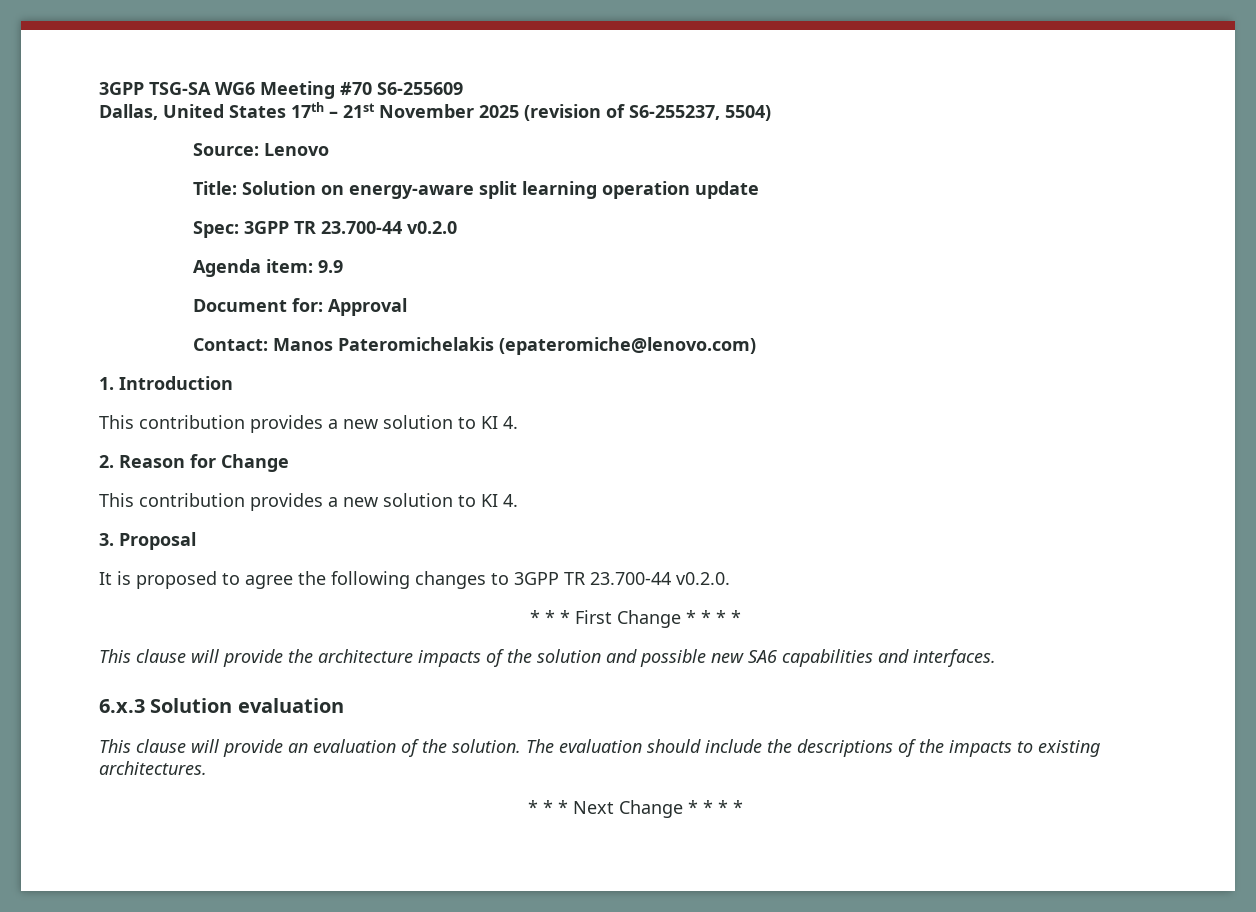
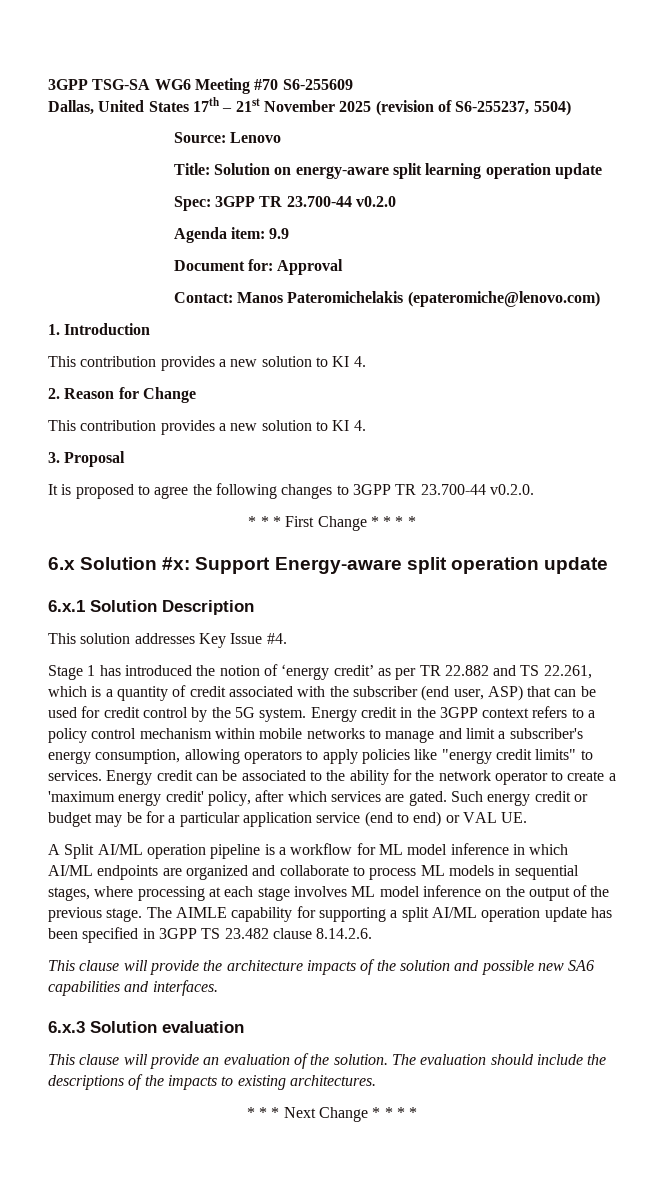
(741, 617) none -> [48,557,608,574] [48,600,254,615] [48,633,287,648] [48,664,592,680] [48,685,596,701] [48,706,596,722] [48,728,583,743] [48,749,593,764] [48,769,616,785] [48,790,588,806] [48,811,528,827] [48,843,569,859] [48,865,579,880] [48,885,610,901] [48,906,612,922] [48,927,373,943] // 6.x Solution #x: Support Energy-aware split operation update // 6.x.1 Solution Description // This solution addresses Key Issue #4. // Stage 1 has introduced the notion of ‘energy credit’ as per TR 22.882 and TS 22.261, which is a quantity of credit associated with the subscriber (end user, ASP) that can be used for credit control by the 5G system. Energy credit in the 3GPP context refers to a policy control mechanism within mobile networks to manage and limit a subscriber's energy consumption, allowing operators to apply policies like "energy credit limits" to services. Energy credit can be associated to the ability for the network operator to create a 'maximum energy credit' policy, after which services are gated. Such energy credit or budget may be for a particular application service (end to end) or VAL UE. // A Split AI/ML operation pipeline is a workflow for ML model inference in which AI/ML endpoints are organized and collaborate to process ML models in sequential stages, where processing at each stage involves ML model inference on the output of the previous stage. The AIMLE capability for supporting a split AI/ML operation update has been specified in 3GPP TS 23.482 clause 8.14.2.6.

